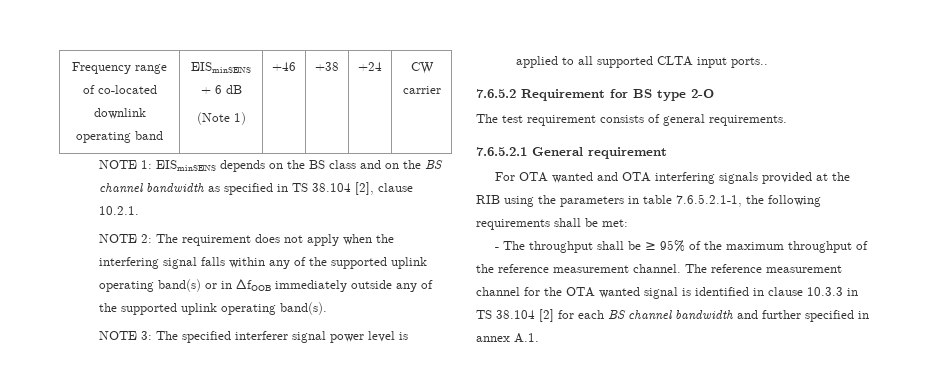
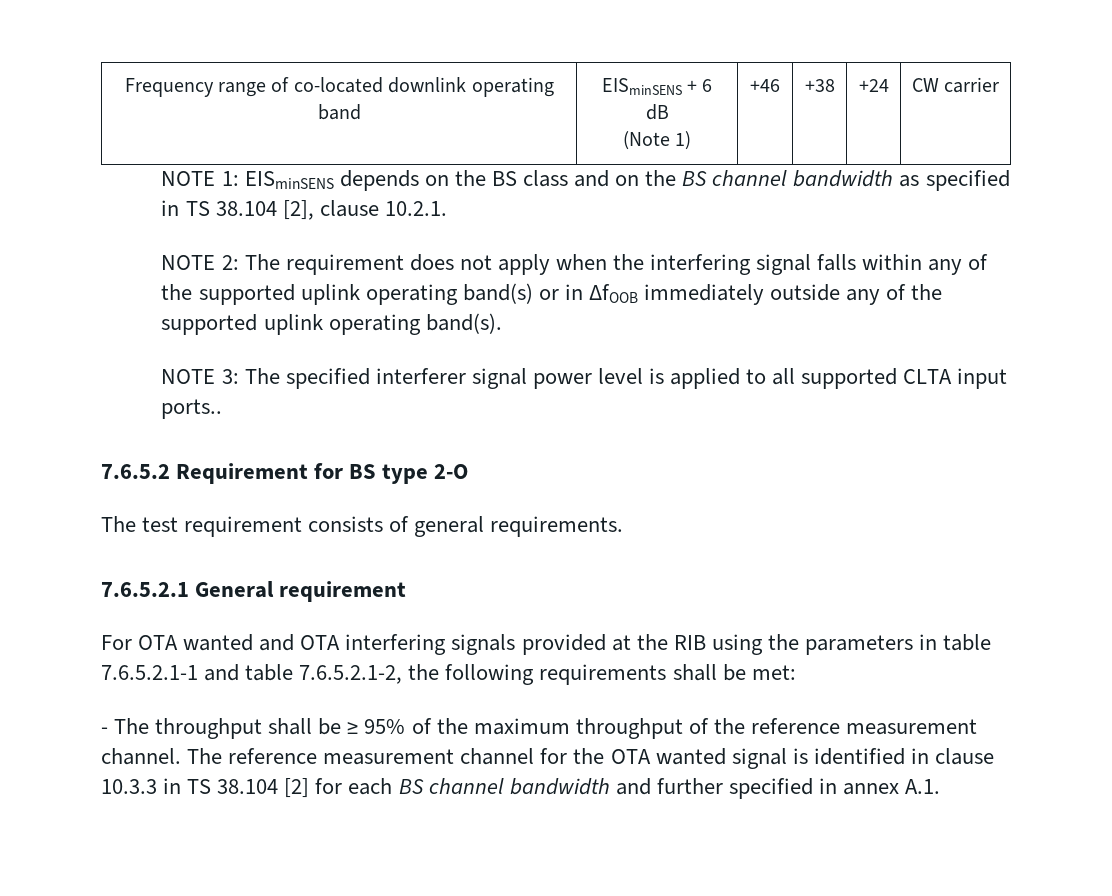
[676,194,742,207] 7.6.5.2.1-1, -> [101,664,403,684] 7.6.5.2.1-1 and table 7.6.5.2.1-2,

